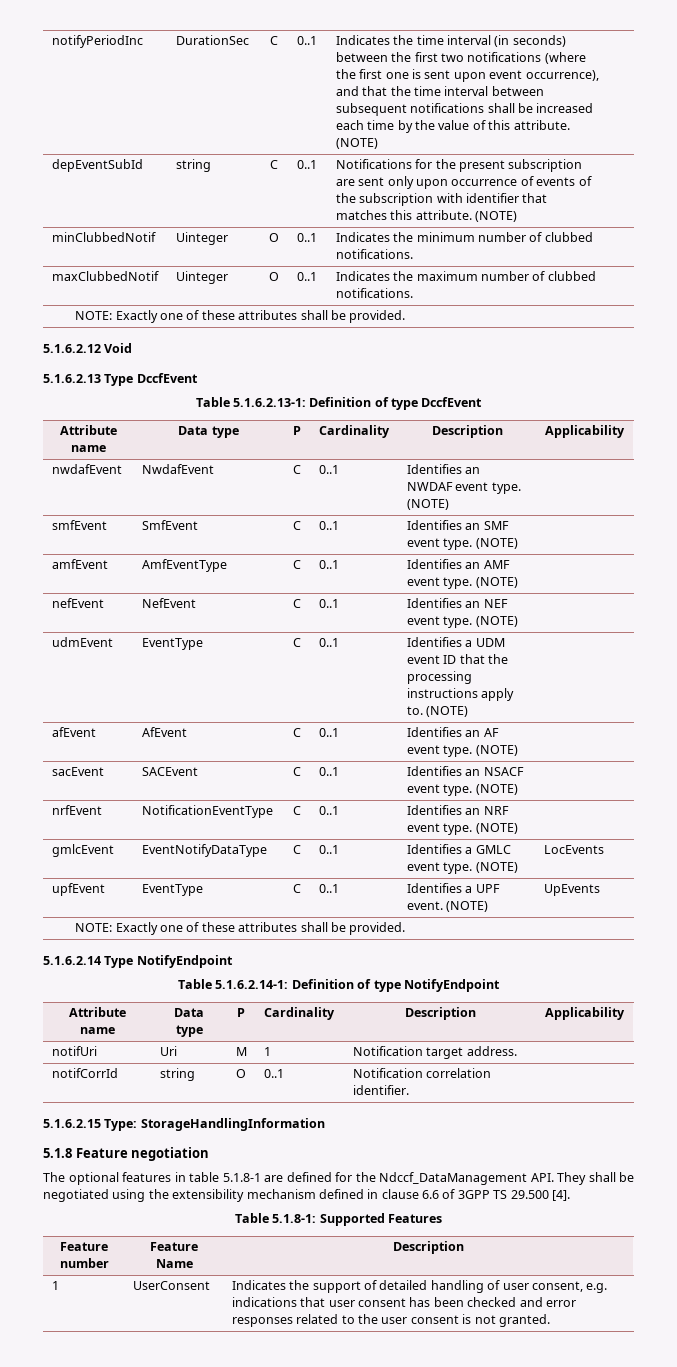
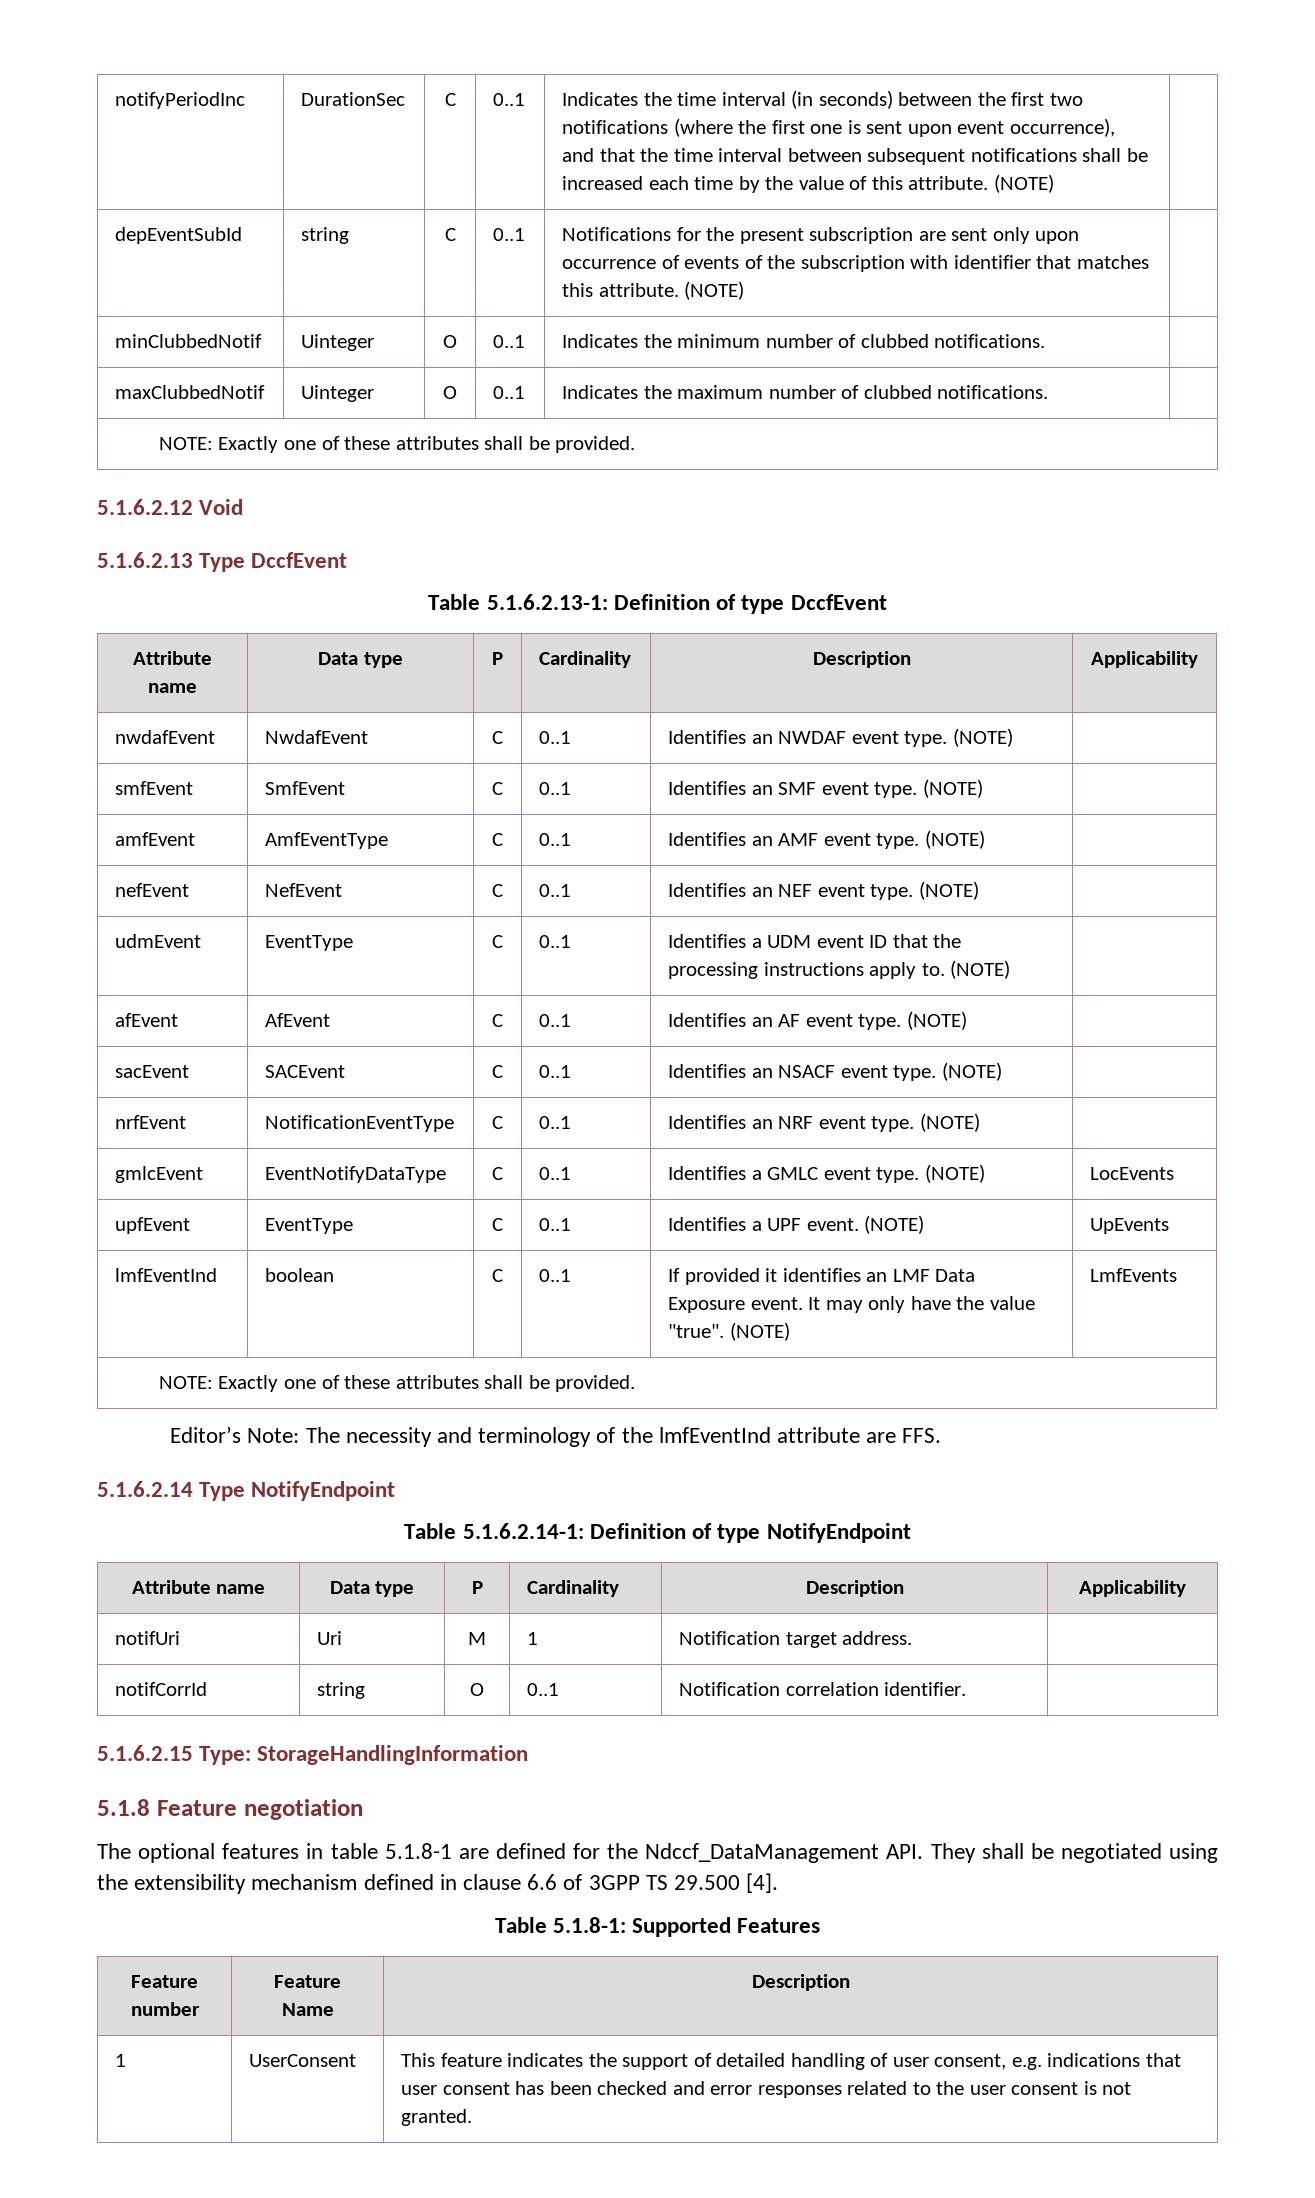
[75,922,406,935] // NOTE: Exactly one of these attributes shall be provided. -> [115,1268,218,1282] [265,1268,335,1282] [492,1269,503,1282] [539,1269,572,1282] [668,1268,976,1285] [668,1296,1035,1313] [668,1322,790,1341] [1090,1268,1178,1282] [158,1375,636,1392] [170,1426,942,1447] // lmfEventInd | boolean | C | 0..1 | If provided it identifies an LMF Data Exposure event. It may only have the value "true". (NOTE) | LmfEvents // NOTE: Exactly one of these attributes shall be provided. // Editor’s Note: The necessity and terminology of the lmfEventInd attribute are FFS.
[231,1280,286,1290] Indicates -> [401,2053,584,2067] This feature indicates

